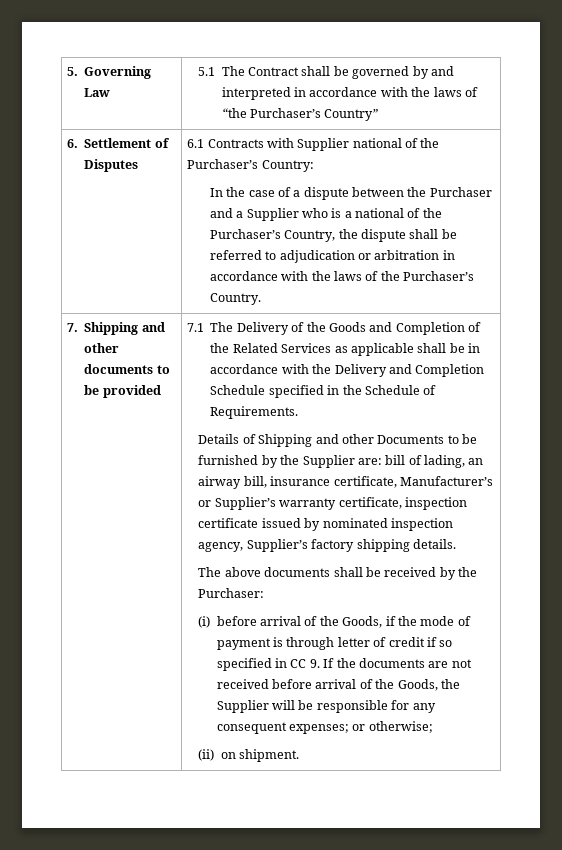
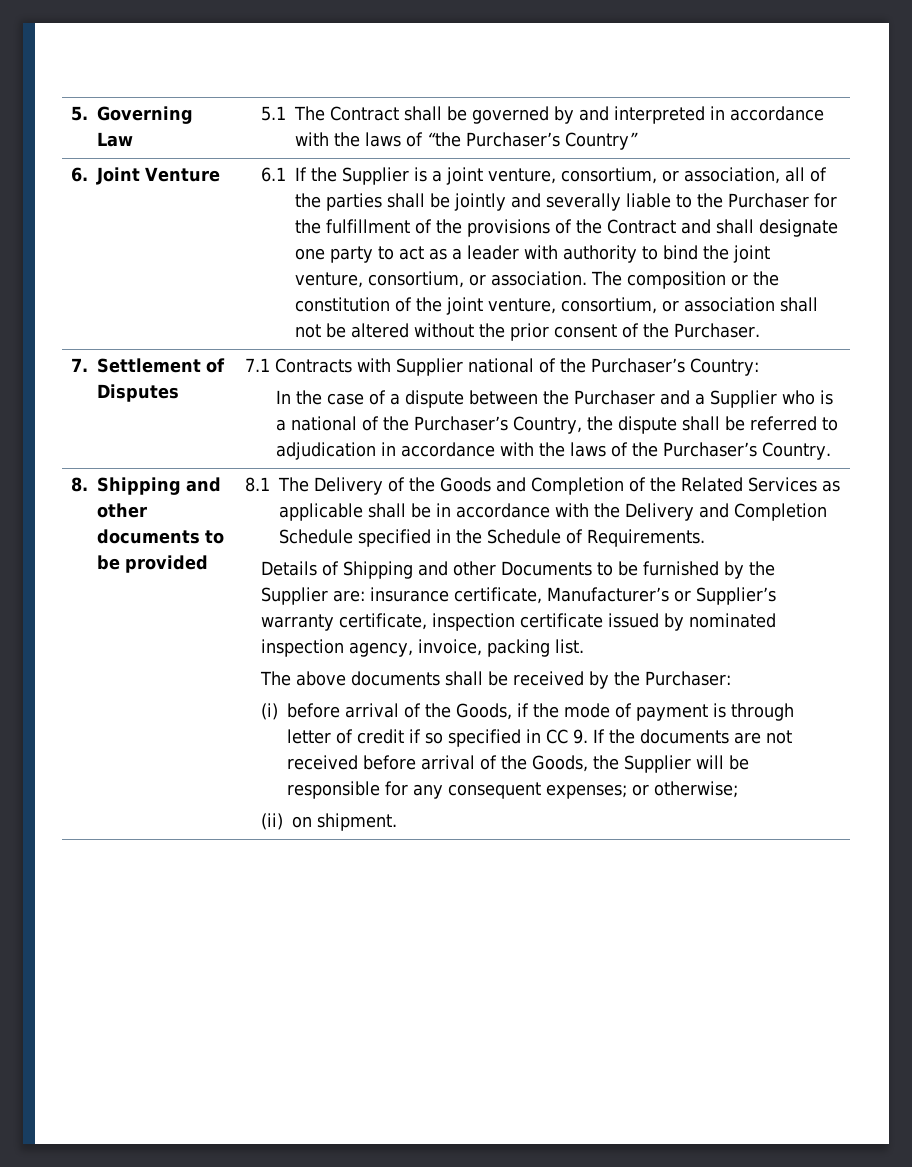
(79, 143) none -> [95,167,220,185] [260,167,827,185] [294,193,837,211] [294,219,838,237] [294,245,770,263] [294,271,779,289] [294,297,818,315] [294,323,760,341] [70,358,88,372] Joint Venture | 6.1 If the Supplier is a joint venture, consortium, or association, all of the parties shall be jointly and severally liable to the Purchaser for the fulfillment of the provisions of the Contract and shall designate one party to act as a leader with authority to bind the joint venture, consortium, or association. The composition or the constitution of the joint venture, consortium, or association shall not be altered without the prior consent of the Purchaser. // 7.
[187,139,205,148] 6.1 -> [244,358,270,372] 7.1
[357,250,440,260] or arbitration -> (377, 451) none
[67,323,79,332] 7. -> [70,477,88,492] 8.
[187,323,205,332] 7.1 -> [244,477,270,492] 8.1
[385,455,484,468] [198,476,267,489] bill of lading, an airway bill, -> (365, 596) none
[246,539,456,552] Supplier’s factory shipping details. -> [417,639,584,657] invoice, packing list.

